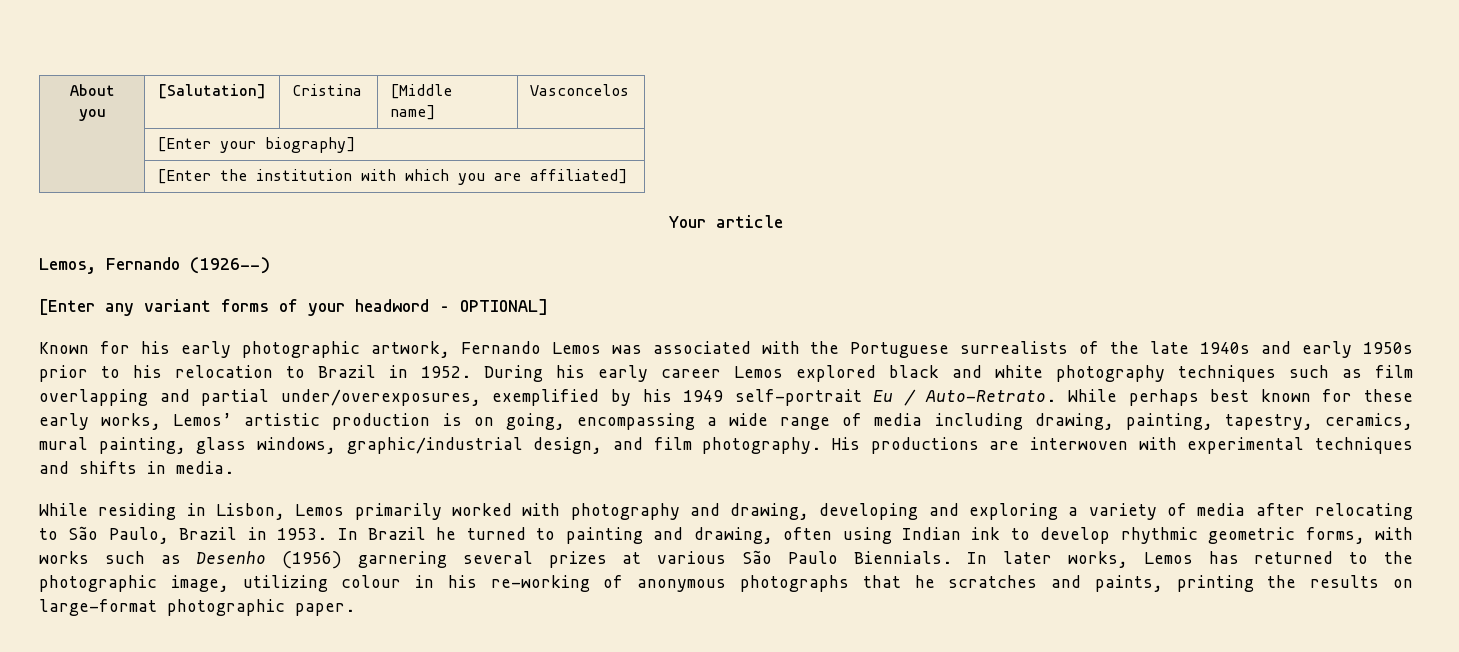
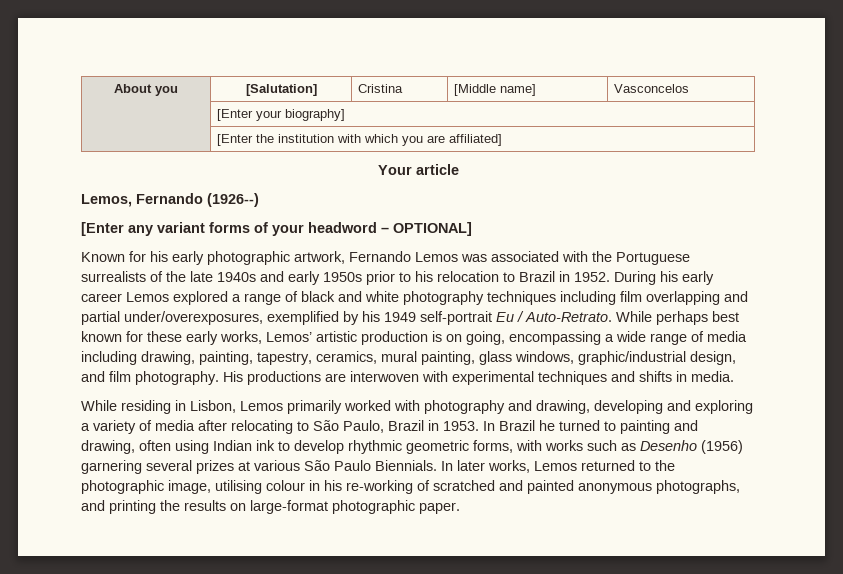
(876, 373) none -> [232,291,298,305] a range of
[1289,365,1362,378] such as -> [560,291,616,305] including
[1208,551,1239,564] has -> (577, 466) none
[242,575,328,592] utilizing -> [215,480,262,494] utilising
[637,575,1163,592] anonymous photographs that he scratches and paints, -> [433,480,740,494] [81,500,105,511] scratched and painted anonymous photographs, and

